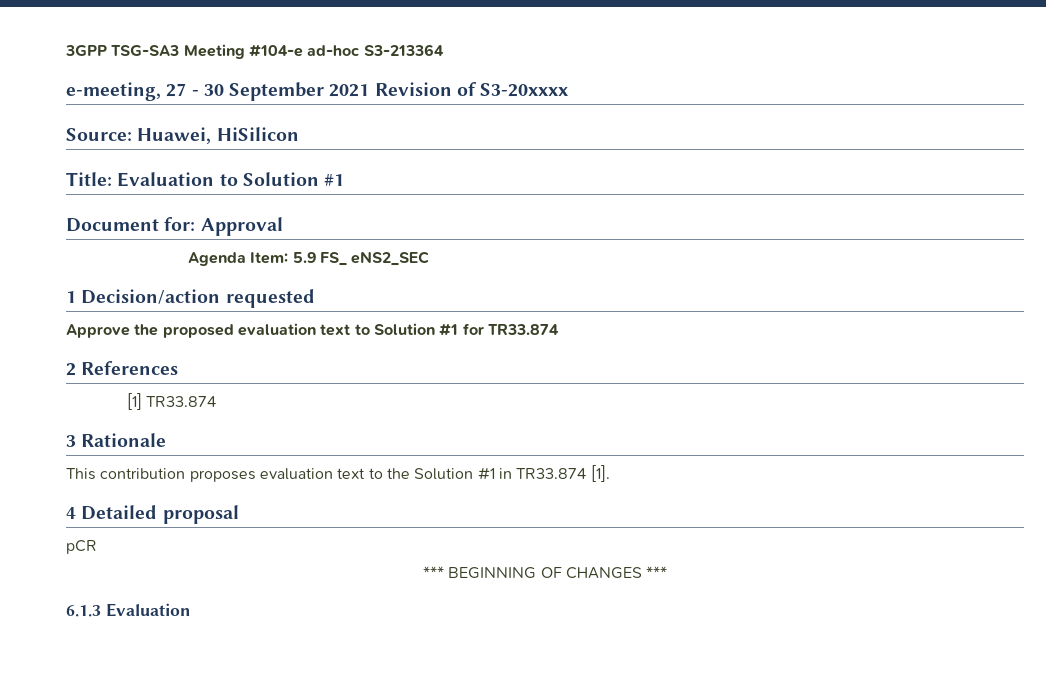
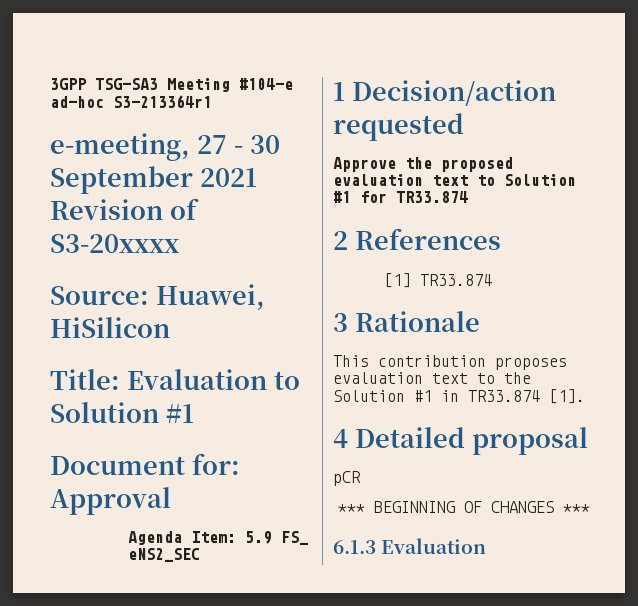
[363,44,444,56] S3-213364 -> [113,95,212,108] S3-213364r1

